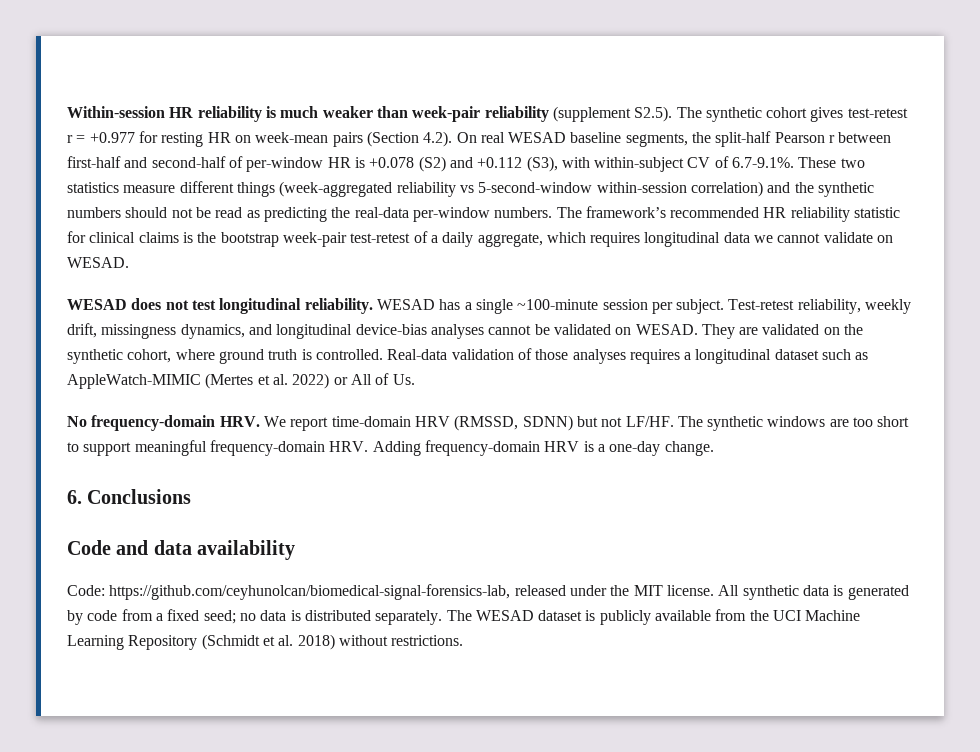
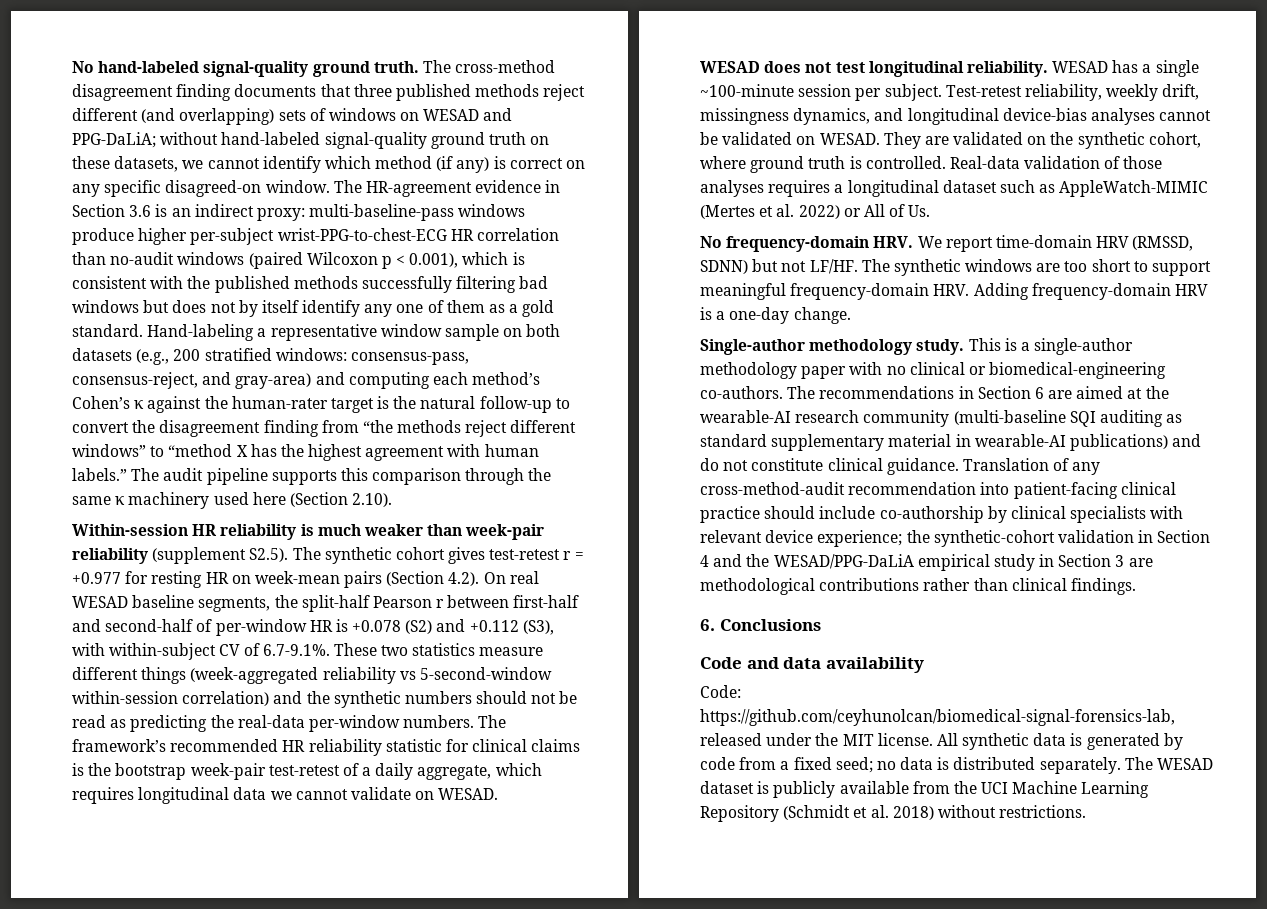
(67, 112) none -> [72,60,556,77] [72,84,586,101] [72,108,513,125] [72,132,550,149] [72,156,586,173] [72,180,561,197] [72,204,526,221] [72,228,559,245] [72,252,525,269] [72,276,549,293] [72,300,555,317] [72,324,561,341] [72,348,469,365] [72,372,541,389] [72,396,570,413] [72,420,577,437] [72,444,539,461] [72,468,552,485] [72,492,393,509] No hand-labeled signal-quality ground truth. The cross-method disagreement finding documents that three published methods reject different (and overlapping) sets of windows on WESAD and PPG-DaLiA; without hand-labeled signal-quality ground truth on these datasets, we cannot identify which method (if any) is correct on any specific disagreed-on window. The HR-agreement evidence in Section 3.6 is an indirect proxy: multi-baseline-pass windows produce higher per-subject wrist-PPG-to-chest-ECG HR correlation than no-audit windows (paired Wilcoxon p < 0.001), which is consistent with the published methods successfully filtering bad windows but does not by itself identify any one of them as a gold standard. Hand-labeling a representative window sample on both datasets (e.g., 200 stratified windows: consensus-pass, consensus-reject, and gray-area) and computing each method’s Cohen’s κ against the human-rater target is the natural follow-up to convert the disagreement finding from “the methods reject different windows” to “method X has the highest agreement with human labels.” The audit pipeline supports this comparison through the same κ machinery used here (Section 2.10). //
(714, 448) none -> [700,338,1134,355] [700,362,1167,379] [700,386,1169,399] [700,410,1183,427] [700,434,1202,451] [700,458,1101,475] [700,482,1176,499] [700,506,1184,523] [700,530,1211,547] [700,554,1153,571] [700,578,1136,595] // Single-author methodology study. This is a single-author methodology paper with no clinical or biomedical-engineering co-authors. The recommendations in Section 6 are aimed at the wearable-AI research community (multi-baseline SQI auditing as standard supplementary material in wearable-AI publications) and do not constitute clinical guidance. Translation of any cross-method-audit recommendation into patient-facing clinical practice should include co-authorship by clinical specialists with relevant device experience; the synthetic-cohort validation in Section 4 and the WESAD/PPG-DaLiA empirical study in Section 3 are methodological contributions rather than clinical findings.

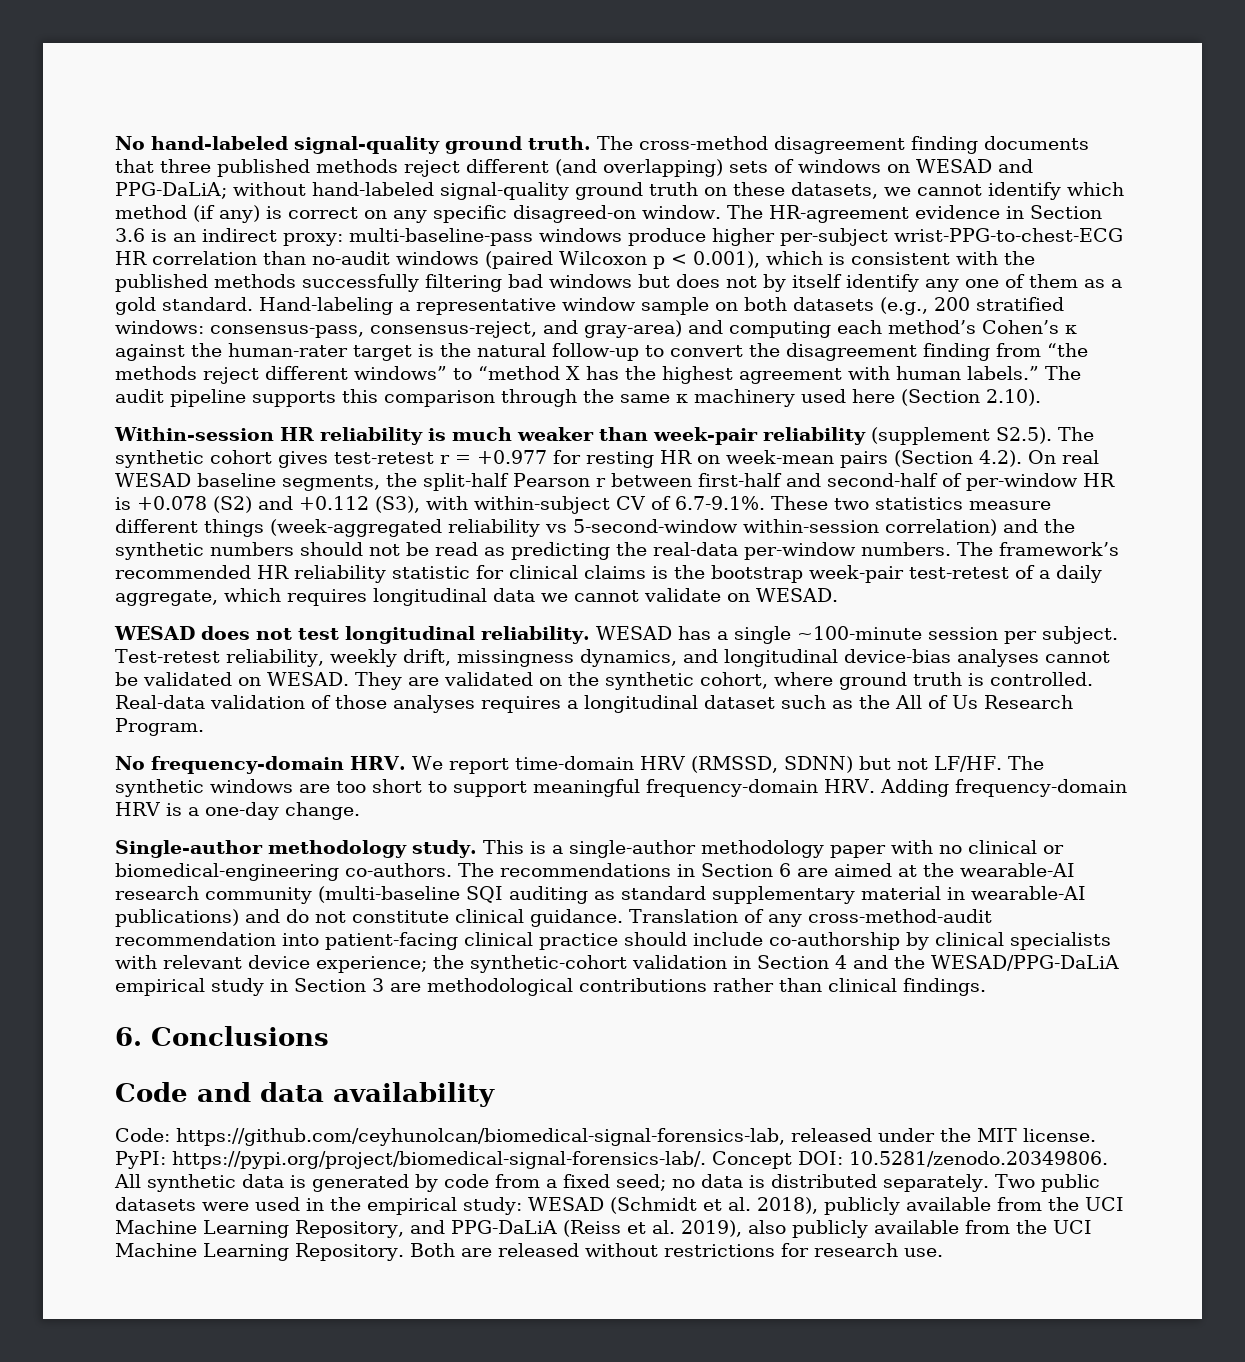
[1059,180,1209,197] [700,204,931,219] AppleWatch-MIMIC (Mertes et al. 2022) or All of Us. -> [859,695,1073,709] [115,718,204,736] the All of Us Research Program.
(933, 739) none -> [115,1151,1108,1169] PyPI: https://pypi.org/project/biomedical-signal-forensics-lab/. Concept DOI: 10.5281/zenodo.20349806.
[1124,757,1214,770] [700,781,1150,798] [700,805,1087,822] The WESAD dataset is publicly available from the UCI Machine Learning Repository (Schmidt et al. 2018) without restrictions. -> [994,1174,1100,1192] [115,1197,1124,1215] [115,1220,1092,1238] [115,1243,943,1261] Two public datasets were used in the empirical study: WESAD (Schmidt et al. 2018), publicly available from the UCI Machine Learning Repository, and PPG-DaLiA (Reiss et al. 2019), also publicly available from the UCI Machine Learning Repository. Both are released without restrictions for research use.

